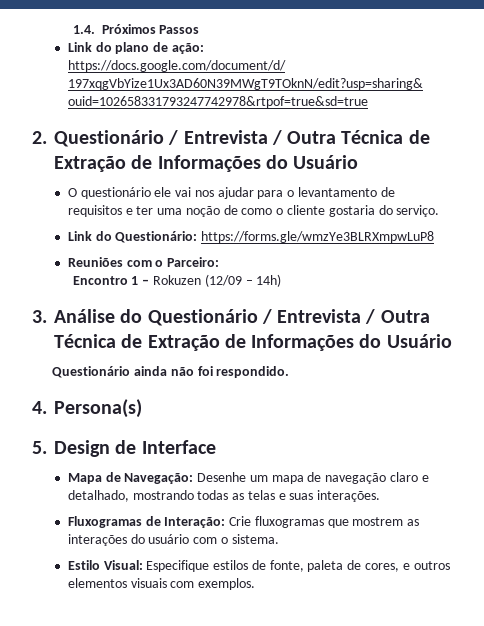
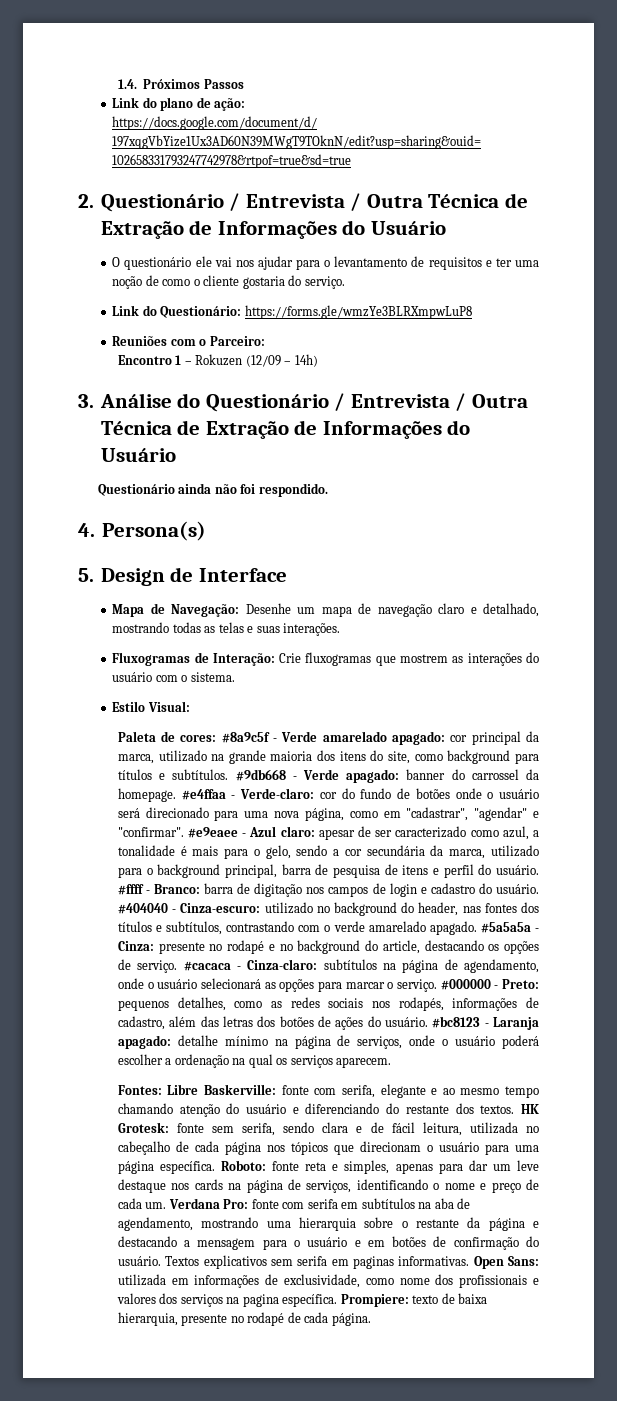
[146,560,450,572] [67,578,256,590] Especifique estilos de fonte, paleta de cores, e outros elementos visuais com exemplos. -> [117,731,539,745] [117,750,539,764] [117,769,540,783] [117,788,540,802] [117,807,539,821] [117,826,540,840] [117,845,539,859] [117,864,539,878] [117,883,539,897] [117,902,539,916] [117,921,539,935] [117,940,540,954] [117,959,539,973] [117,978,539,992] [117,997,540,1011] [117,1016,539,1030] [117,1035,539,1049] [117,1054,392,1068] [117,1084,539,1098] [117,1103,540,1117] [117,1122,539,1136] [117,1141,539,1155] [117,1160,539,1174] [117,1179,539,1193] [117,1198,471,1209] [117,1217,539,1231] [117,1236,539,1250] [117,1255,539,1269] [117,1274,539,1288] [116,1293,488,1307] [117,1312,371,1326] // Paleta de cores: #8a9c5f - Verde amarelado apagado: cor principal da marca, utilizado na grande maioria dos itens do site, como background para títulos e subtítulos. #9db668 - Verde apagado: banner do carrossel da homepage. #e4ffaa - Verde-claro: cor do fundo de botões onde o usuário será direcionado para uma nova página, como em "cadastrar", "agendar" e "confirmar". #e9eaee - Azul claro: apesar de ser caracterizado como azul, a tonalidade é mais para o gelo, sendo a cor secundária da marca, utilizado para o background principal, barra de pesquisa de itens e perfil do usuário. #ffff - Branco: barra de digitação nos campos de login e cadastro do usuário. #404040 - Cinza-escuro: utilizado no background do header, nas fontes dos títulos e subtítulos, contrastando com o verde amarelado apagado. #5a5a5a - Cinza: presente no rodapé e no background do article, destacando os opções de serviço. #cacaca - Cinza-claro: subtítulos na página de agendamento, onde o usuário selecionará as opções para marcar o serviço. #000000 - Preto: pequenos detalhes, como as redes sociais nos rodapés, informações de cadastro, além das letras dos botões de ações do usuário. #bc8123 - Laranja apagado: detalhe mínimo na página de serviços, onde o usuário poderá escolher a ordenação na qual os serviços aparecem. // Fontes: Libre Baskerville: fonte com serifa, elegante e ao mesmo tempo chamando atenção do usuário e diferenciando do restante dos textos. HK Grotesk: fonte sem serifa, sendo clara e de fácil leitura, utilizada no cabeçalho de cada página nos tópicos que direcionam o usuário para uma página específica. Roboto: fonte reta e simples, apenas para dar um leve destaque nos cards na página de serviços, identificando o nome e preço de cada um. Verdana Pro: fonte com serifa em subtítulos na aba de agendamento, mostrando uma hierarquia sobre o restante da página e destacando a mensagem para o usuário e em botões de confirmação do usuário. Textos explicativos sem serifa em paginas informativas. Open Sans: utilizada em informações de exclusividade, como nome dos profissionais e valores dos serviços na pagina específica. Prompiere: texto de baixa hierarquia, presente no rodapé de cada página.

